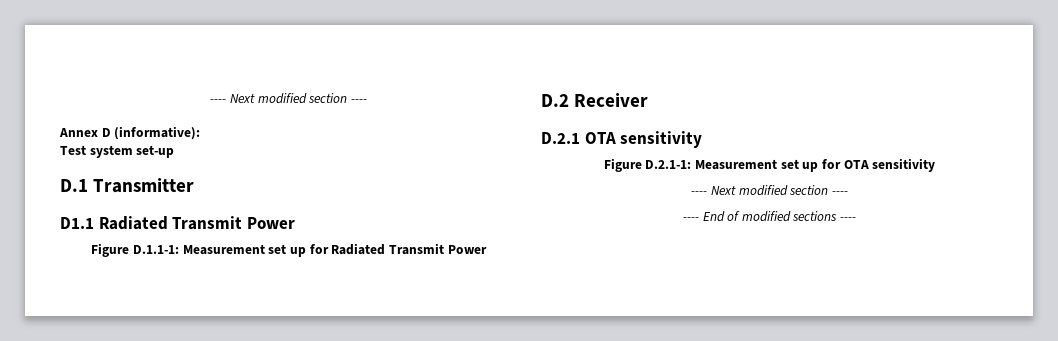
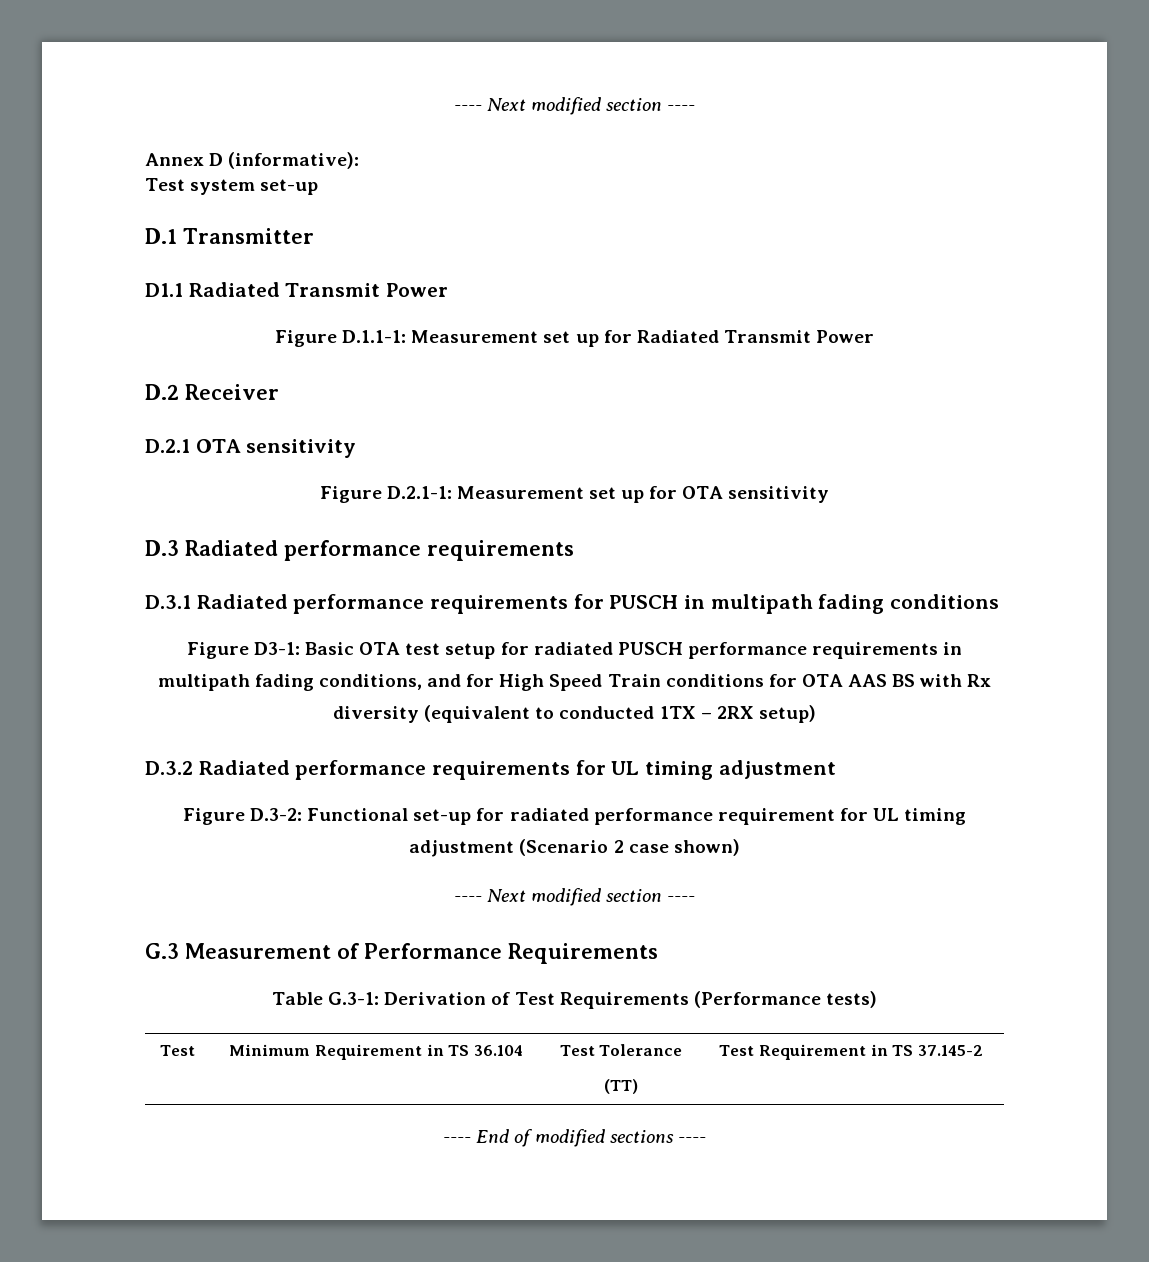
[691,185,848,196] // ---- Next modified section ---- -> [145,540,574,561] [145,594,1000,614] [186,642,963,659] [157,674,992,691] [333,705,816,723] [145,760,836,780] [182,808,967,825] [409,839,740,857] [453,888,696,906] [145,943,658,964] [272,991,877,1009] [159,1045,195,1056] [229,1044,523,1060] [559,1044,683,1056] [604,1079,638,1094] [719,1044,983,1060] // D.3 Radiated performance requirements // D.3.1 Radiated performance requirements for PUSCH in multipath fading conditions // Figure D3-1: Basic OTA test setup for radiated PUSCH performance requirements in multipath fading conditions, and for High Speed Train conditions for OTA AAS BS with Rx diversity (equivalent to conducted 1TX – 2RX setup) // D.3.2 Radiated performance requirements for UL timing adjustment // Figure D.3-2: Functional set-up for radiated performance requirement for UL timing adjustment (Scenario 2 case shown) // ---- Next modified section ---- // G.3 Measurement of Performance Requirements // Table G.3-1: Derivation of Test Requirements (Performance tests) // Test | Minimum Requirement in TS 36.104 | Test Tolerance // (TT) | Test Requirement in TS 37.145-2

